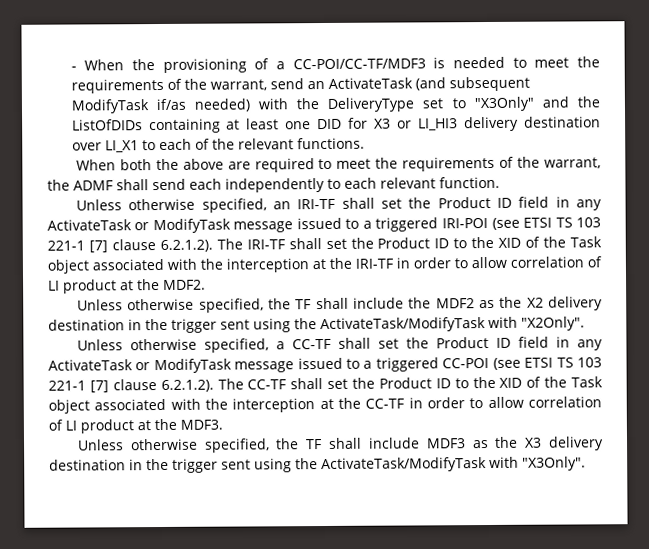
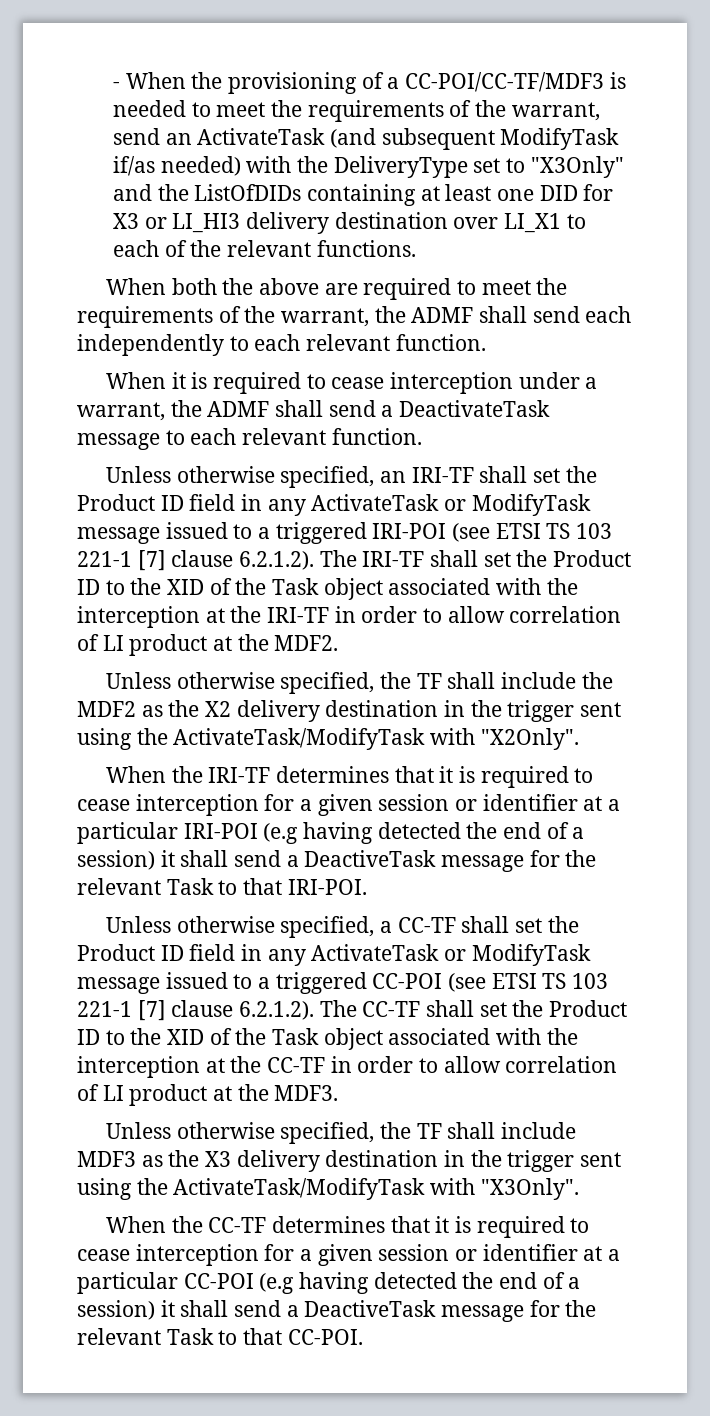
(500, 182) none -> [105,372,598,394] [77,400,551,421] [77,428,422,450] // When it is required to cease interception under a warrant, the ADMF shall send a DeactivateTask message to each relevant function.
(585, 323) none -> [105,766,594,788] [77,794,621,816] [77,822,585,844] [77,850,597,872] [77,878,367,895] // When the IRI-TF determines that it is required to cease interception for a given session or identifier at a particular IRI-POI (e.g having detected the end of a session) it shall send a DeactiveTask message for the relevant Task to that IRI-POI.
(586, 463) none -> [105,1216,590,1238] [77,1244,621,1266] [77,1272,581,1294] [77,1300,597,1322] [77,1328,363,1345] // When the CC-TF determines that it is required to cease interception for a given session or identifier at a particular CC-POI (e.g having detected the end of a session) it shall send a DeactiveTask message for the relevant Task to that CC-POI.

